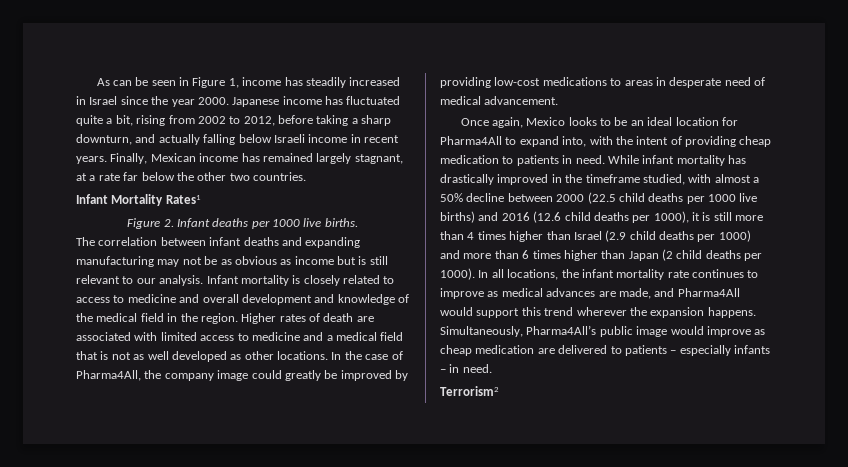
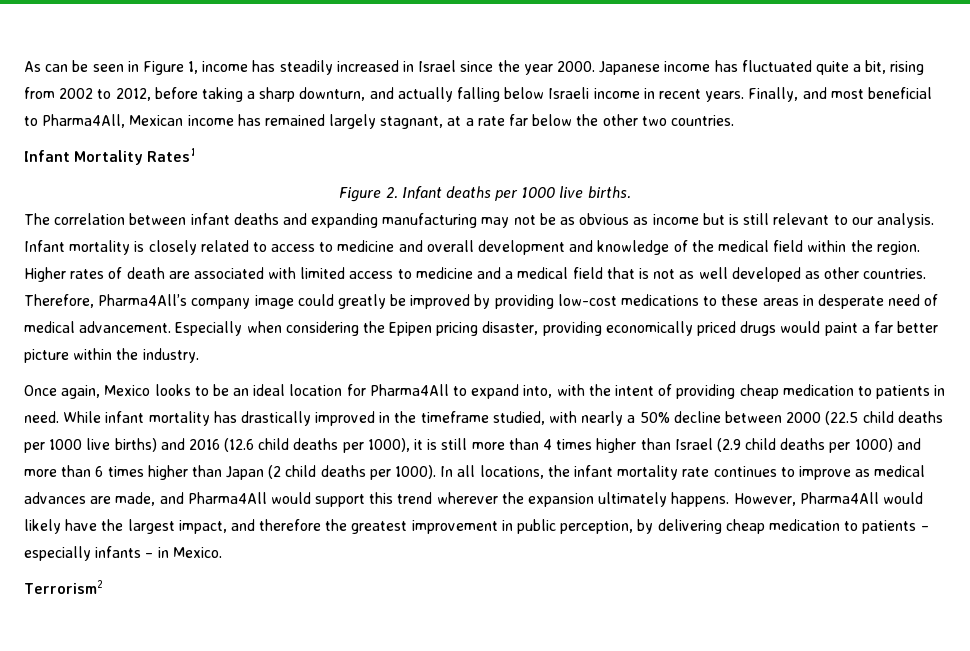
(148, 158) none -> [802,87,932,99] [24,114,126,128] and most beneficial to Pharma4All,
[167,313,178,322] in -> [807,240,847,252] within
[277,351,403,360] [76,370,162,381] locations. In the case of Pharma4All, the -> [863,268,927,279] [24,294,188,308] countries. Therefore, Pharma4All’s
(622, 82) none -> [721,294,759,306] these
(559, 100) none -> [175,321,939,336] [24,348,199,363] Especially when considering the Epipen pricing disaster, providing economically priced drugs would paint a far better picture within the industry.
[714,174,751,183] almost -> [581,411,624,426] nearly
[707,307,756,318] [440,325,766,337] [440,345,608,356] happens. Simultaneously, Pharma4All’s public image would improve as cheap medication are delivered -> [598,492,923,507] [24,519,840,534] ultimately happens. However, Pharma4All would likely have the largest impact, and therefore the greatest improvement in public perception, by delivering cheap medication
[462,364,492,373] need. -> [172,547,222,558] Mexico.

